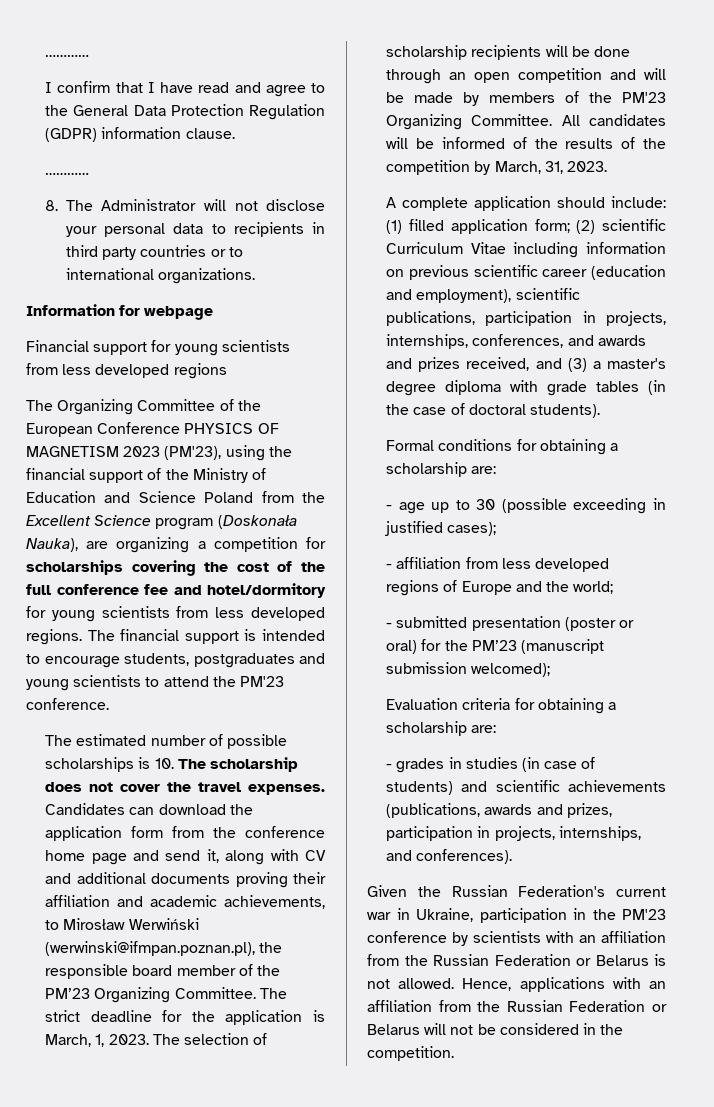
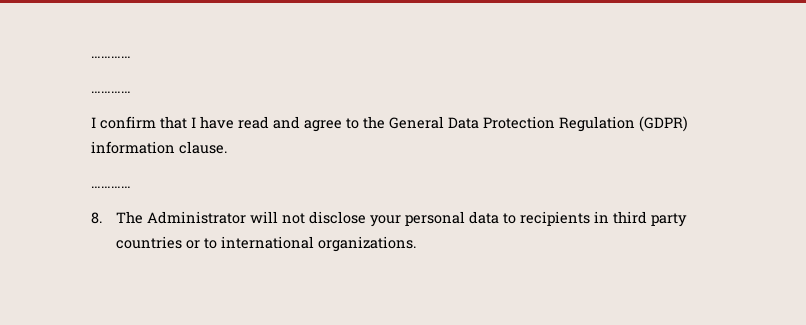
[45,54,90,57] ………… -> [91,56,132,58] [91,91,132,93] ………… // …………
[26,304,214,320] [26,340,290,356] [26,363,227,379] [26,399,261,415] [26,422,279,437] [26,445,292,461] [26,468,266,483] [26,491,325,503] [26,515,297,530] [26,537,326,553] [26,560,325,576] [26,583,326,598] [26,606,325,622] [26,629,325,645] [26,653,325,668] [26,675,284,691] [26,698,109,710] [45,734,287,749] [45,757,298,772] [45,782,325,795] [45,803,253,815] [45,826,325,841] [45,849,326,865] [45,872,327,888] [45,895,325,909] [45,918,199,930] [45,941,283,956] [45,964,280,979] [45,987,287,1003] [45,1010,325,1025] [45,1033,268,1047] [386,45,630,60] [386,68,666,84] [386,91,666,106] [386,114,666,130] [386,137,666,149] [386,160,607,175] [386,196,666,211] [386,219,666,234] [386,242,666,258] [386,265,666,280] [386,288,580,303] [386,311,666,326] [386,334,646,349] [386,357,666,372] [386,380,666,396] [386,403,600,418] [386,439,618,455] [386,462,497,477] [386,498,666,514] [385,521,497,536] [386,557,609,572] [386,580,614,596] [386,616,634,631] [386,639,604,654] [386,662,551,677] [386,698,616,714] [386,721,497,736] [386,757,596,773] [386,780,666,795] [386,803,612,818] [386,826,641,841] [386,849,513,864] [367,885,666,897] [367,908,666,923] [367,931,666,946] [367,954,666,966] [367,977,666,992] [367,1000,667,1012] [367,1023,624,1035] [367,1046,454,1061] // Information for webpage // Financial support for young scientists from less developed regions // The Organizing Committee of the European Conference PHYSICS OF MAGNETISM 2023 (PM'23), using the financial support of the Ministry of Education and Science Poland from the Excellent Science program (Doskonała Nauka), are organizing a competition for scholarships covering the cost of the full conference fee and hotel/dormitory for young scientists from less developed regions. The financial support is intended to encourage students, postgraduates and young scientists to attend the PM'23 conference. // The estimated number of possible scholarships is 10. The scholarship does not cover the travel expenses. Candidates can download the application form from the conference home page and send it, along with CV and additional documents proving their affiliation and academic achievements, to Mirosław Werwiński (werwinski@ifmpan.poznan.pl), the responsible board member of the PM’23 Organizing Committee. The strict deadline for the application is March, 1, 2023. The selection of scholarship recipients will be done through an open competition and will be made by members of the PM'23 Organizing Committee. All candidates will be informed of the results of the competition by March, 31, 2023. // A complete application should include: (1) filled application form; (2) scientific Curriculum Vitae including information on previous scientific career (education and employment), scientific publications, participation in projects, internships, conferences, and awards and prizes received, and (3) a master's degree diploma with grade tables (in the case of doctoral students). // Formal conditions for obtaining a scholarship are: // - age up to 30 (possible exceeding in justified cases); // - affiliation from less developed regions of Europe and the world; // - submitted presentation (poster or oral) for the PM’23 (manuscript submission welcomed); // Evaluation criteria for obtaining a scholarship are: // - grades in studies (in case of students) and scientific achievements (publications, awards and prizes, participation in projects, internships, and conferences). // Given the Russian Federation's current war in Ukraine, participation in the PM'23 conference by scientists with an affiliation from the Russian Federation or Belarus is not allowed. Hence, applications with an affiliation from the Russian Federation or Belarus will not be considered in the competition. -> (417, 244) none

